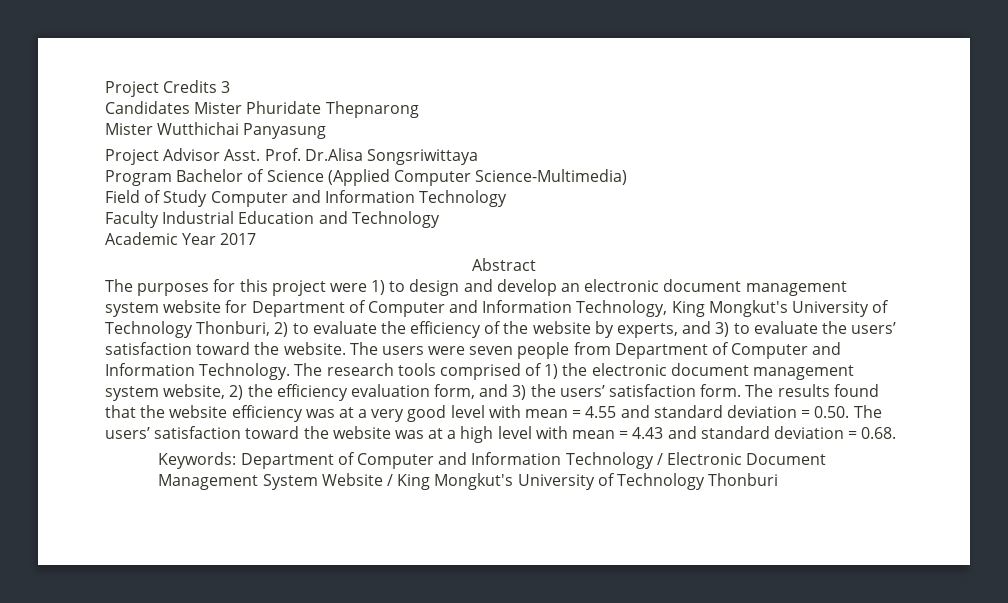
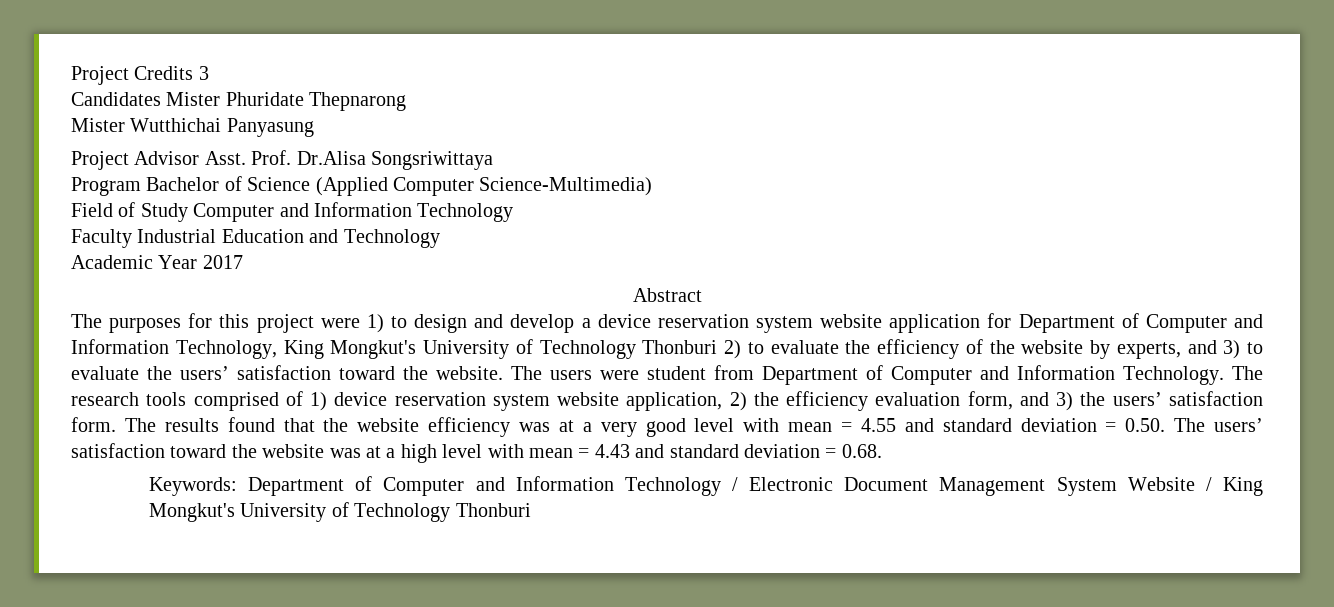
[561,279,847,296] [105,300,222,317] an electronic document management system website -> [581,314,981,333] a device reservation system website application
[196,321,271,336] Thonburi, -> [642,340,718,354] Thonburi
[469,342,570,359] seven people -> [647,366,706,380] student
[562,363,855,380] [105,384,226,401] the electronic document management system website, -> [334,392,723,411] device reservation system website application,

